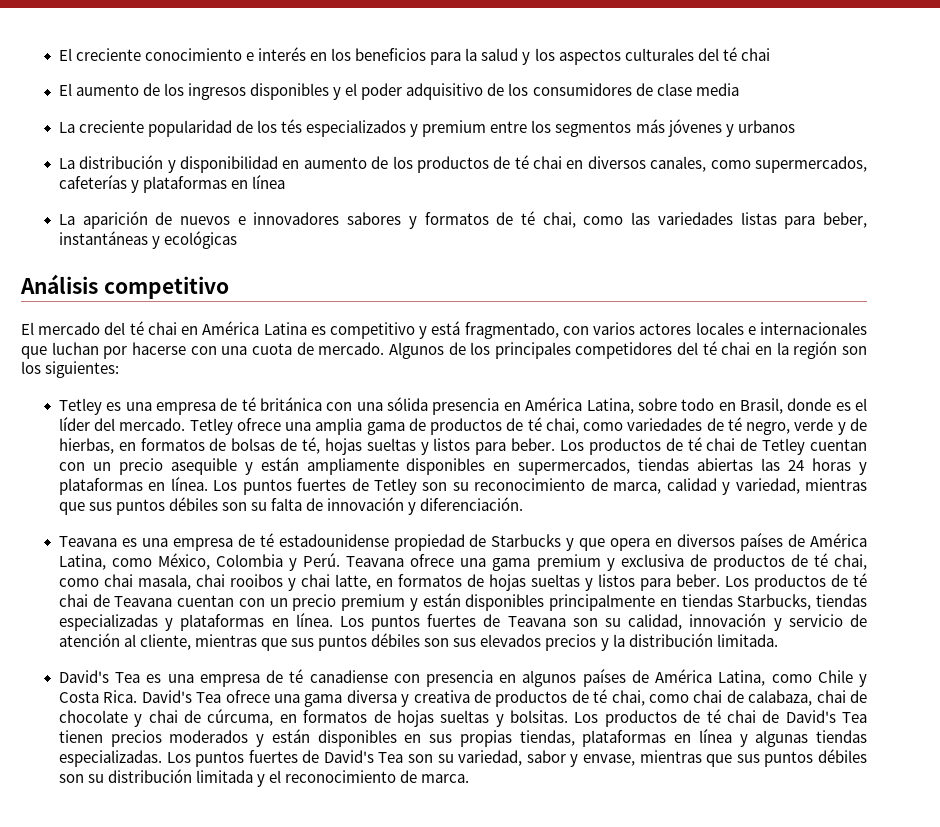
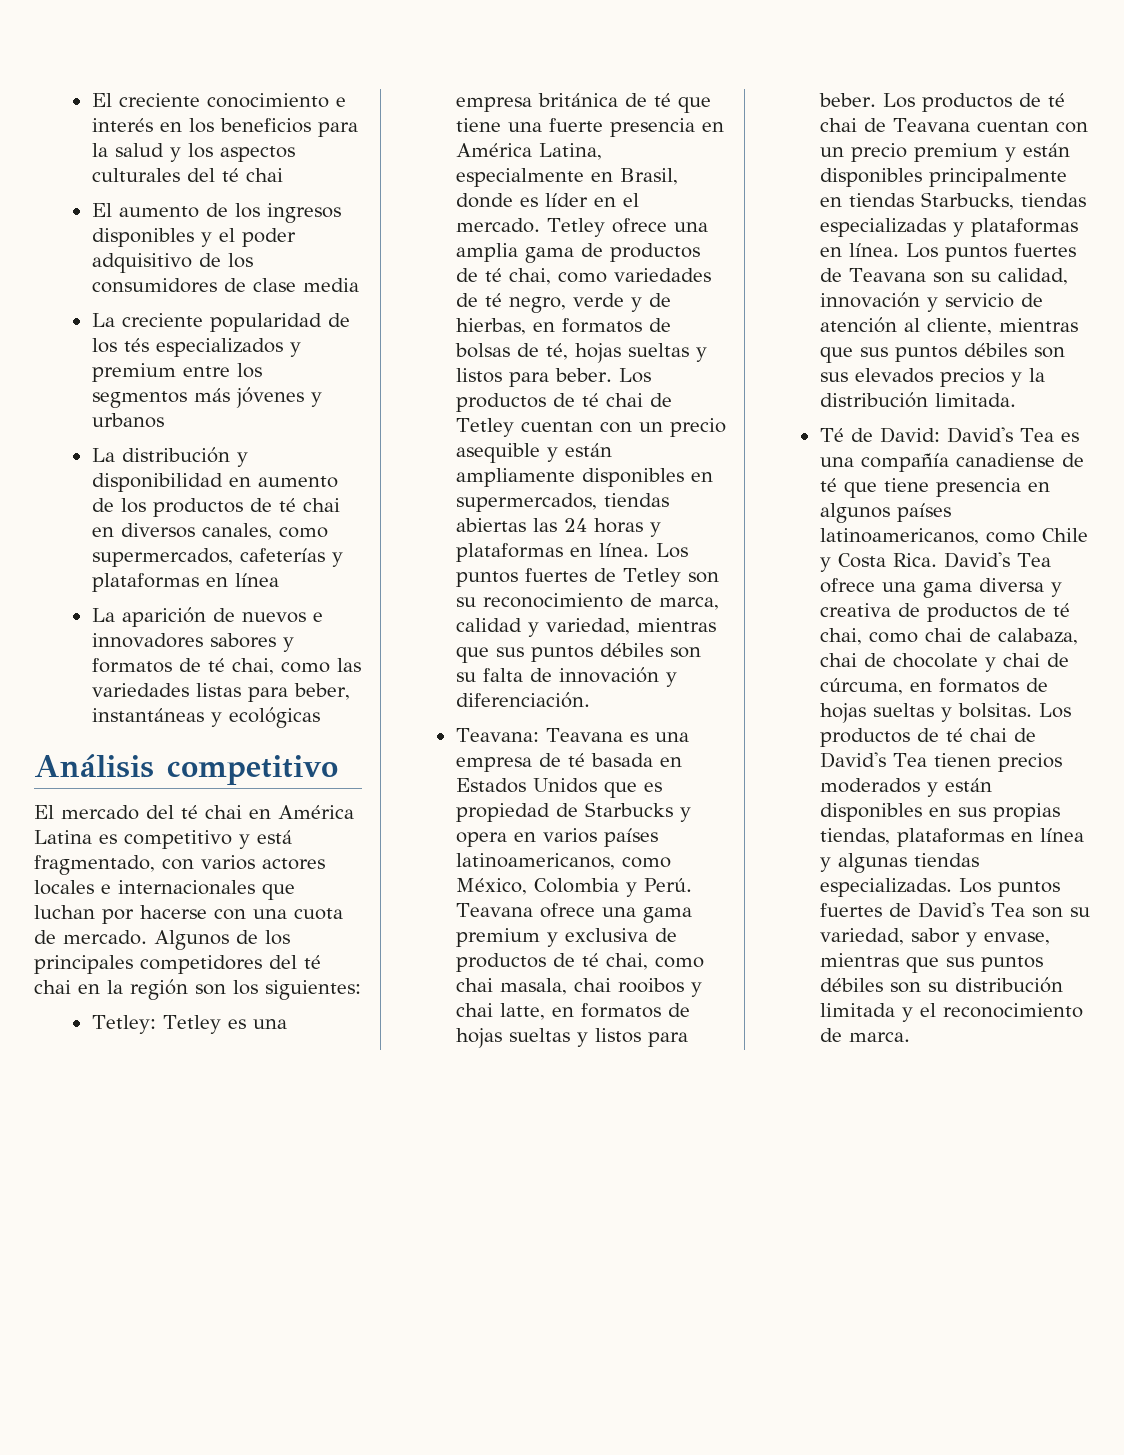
(120, 369) none -> [91,1015,156,1034] Tetley:
[220,397,429,411] de té británica con una sólida -> [537,93,711,113] [455,118,603,132] británica de té que tiene una fuerte
[637,398,715,411] sobre todo -> [455,168,584,187] especialmente
[855,398,868,411] [58,417,116,431] el líder del -> [544,193,639,207] líder en el
(524, 504) none -> [455,728,539,742] Teavana:
[278,534,389,547] estadounidense -> [590,753,682,767] [455,778,662,798] basada en Estados Unidos que es
[579,538,606,551] que -> (691, 814) none
[677,533,868,551] [58,554,106,570] diversos países de América Latina, -> [542,828,658,847] [455,853,615,870] varios países latinoamericanos,
(778, 640) none -> [819,427,940,443] Té de David:
[199,669,420,687] empresa de té canadiense con -> [860,453,1084,472] [819,478,929,498] compañía canadiense de té que tiene
[631,669,766,686] de América Latina, -> [819,528,979,545] latinoamericanos,

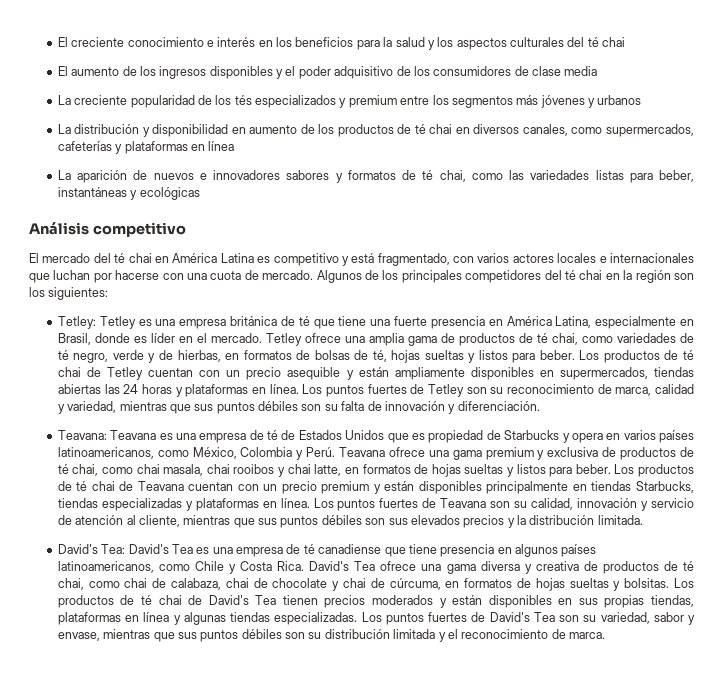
[590,753,682,767] basada en -> [281,430,296,440] de
[819,427,940,443] Té de David: -> [57,544,126,554] David's Tea:
[860,453,1084,472] [819,478,837,492] compañía canadiense de té -> [236,544,382,557] empresa de té canadiense

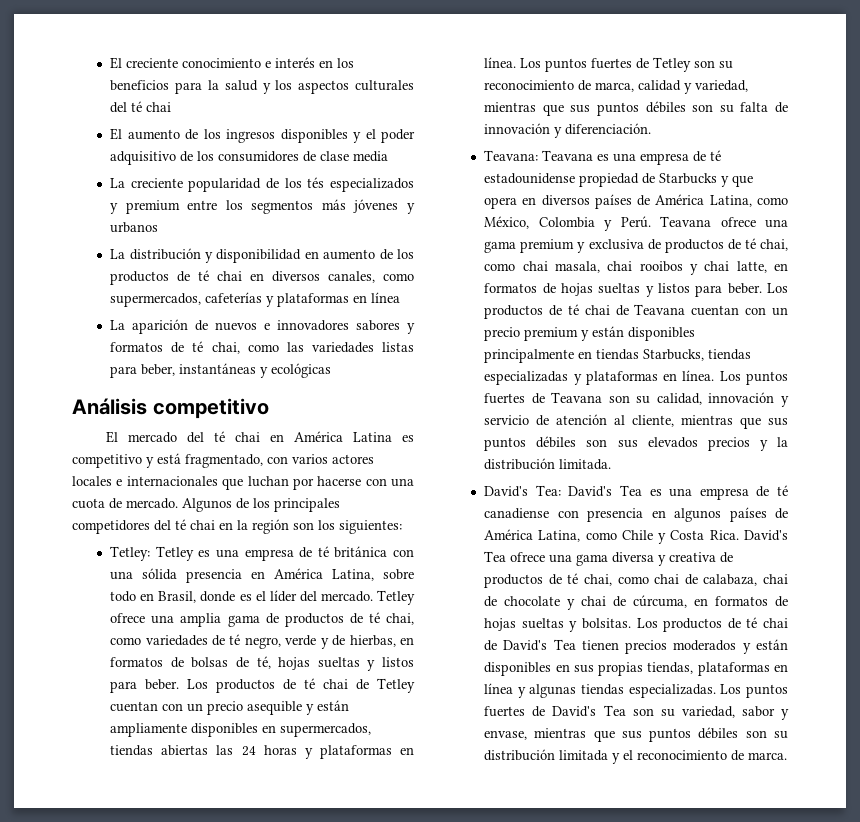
[230,316,428,329] británica de té que tiene una fuerte -> [299,546,414,558] [110,568,178,580] de té británica con una sólida
[595,316,677,329] especialmente -> [382,569,414,580] [110,591,137,602] sobre todo
[150,333,207,343] líder en el -> [255,590,317,602] el líder del
[281,430,425,443] de Estados Unidos que es -> [484,173,576,184] estadounidense
(570, 438) none -> [732,175,754,187] que
[623,430,695,443] [57,447,154,459] varios países latinoamericanos, -> [541,194,752,209] diversos países de América Latina,
[384,544,437,557] que tiene -> [557,510,579,518] con
[57,561,154,573] latinoamericanos, -> [775,508,788,519] [484,529,581,542] de América Latina,

